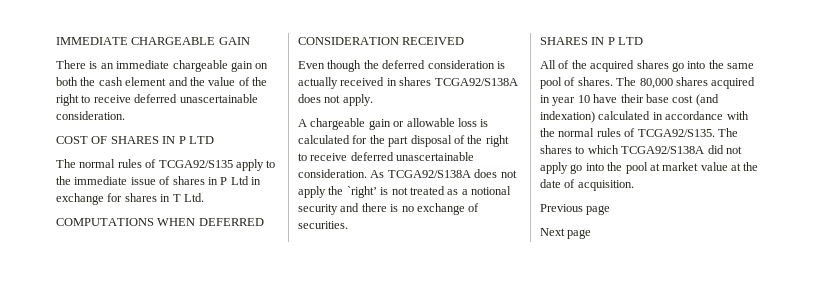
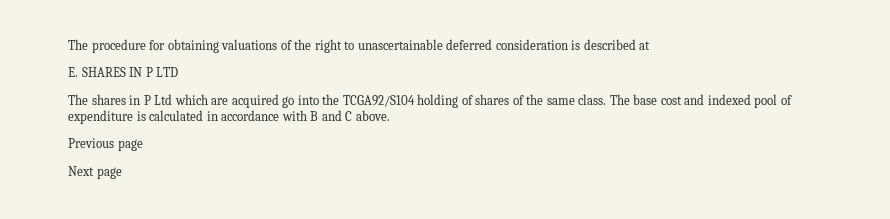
[56,37,250,45] [56,60,269,72] [56,77,267,86] [56,94,258,106] [56,111,125,120] [56,136,108,144] IMMEDIATE CHARGEABLE GAIN // There is an immediate chargeable gain on both the cash element and the value of the right to receive deferred unascertainable consideration. // COST OF -> [68,39,651,53] [68,67,78,77] The procedure for obtaining valuations of the right to unascertainable deferred consideration is described at // E.
[79,159,276,171] [56,176,261,185] [56,193,204,205] [56,218,264,226] [298,37,465,45] [298,60,505,72] [298,77,518,89] [298,94,373,106] [298,118,489,130] [298,135,509,147] [298,152,475,161] [298,169,517,178] [298,186,511,198] [298,203,480,215] [298,221,348,229] [540,37,644,45] [540,60,754,72] [540,77,756,89] [540,94,719,106] [540,111,749,123] [540,128,738,137] [540,145,742,154] [540,162,759,174] [540,179,634,191] normal rules of TCGA92/S135 apply to the immediate issue of shares in P Ltd in exchange for shares in T Ltd. // COMPUTATIONS WHEN DEFERRED CONSIDERATION RECEIVED // Even though the deferred consideration is actually received in shares TCGA92/S138A does not apply. // A chargeable gain or allowable loss is calculated for the part disposal of the right to receive deferred unascertainable consideration. As TCGA92/S138A does not apply the `right’ is not treated as a notional security and there is no exchange of securities. // SHARES IN P LTD // All of the acquired shares go into the same pool of shares. The 80,000 shares acquired in year 10 have their base cost (and indexation) calculated in accordance with the normal rules of TCGA92/S135. The shares to which TCGA92/S138A did not apply go into the pool at market value at the date of acquisition. -> [91,94,792,108] [68,110,390,124] shares in P Ltd which are acquired go into the TCGA92/S104 holding of shares of the same class. The base cost and indexed pool of expenditure is calculated in accordance with B and C above.

